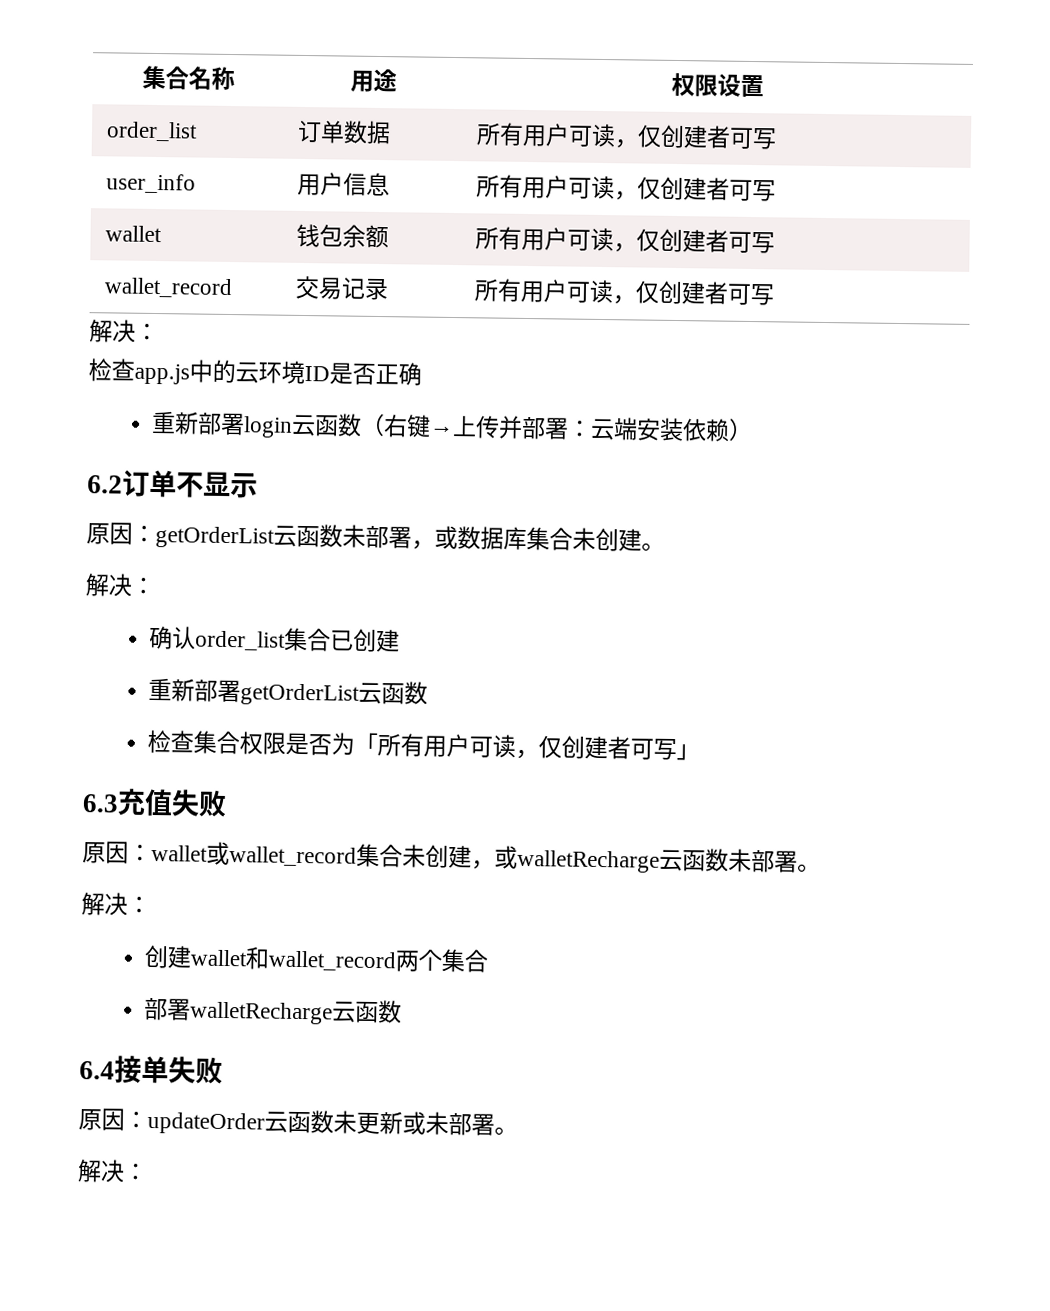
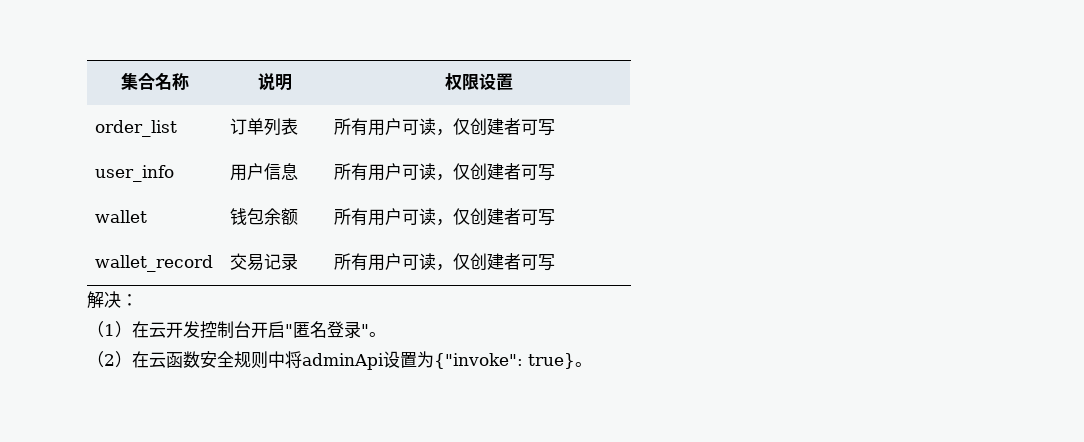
[350,68,397,93] 用途 -> [257,73,292,91] 说明
[342,120,391,145] 数据 -> [264,118,299,136] 列表
[88,358,422,386] [151,410,754,442] [87,469,258,499] [86,522,665,552] [85,573,156,597] [149,625,401,653] [148,677,429,706] [147,729,701,761] [82,788,227,817] [82,841,821,873] [81,892,151,916] [144,944,490,973] [144,997,403,1025] [79,1055,223,1084] [78,1108,518,1136] [77,1159,148,1183] 检查app.js中的云环境ID是否正确 // 重新部署login云函数（右键→上传并部署：云端安装依赖） // 6.2订单不显示 // 原因：getOrderList云函数未部署，或数据库集合未创建。 // 解决： // 确认order_list集合已创建 // 重新部署getOrderList云函数 // 检查集合权限是否为「所有用户可读，仅创建者可写」 // 6.3充值失败 // 原因：wallet或wallet_record集合未创建，或walletRecharge云函数未部署。 // 解决： // 创建wallet和wallet_record两个集合 // 部署walletRecharge云函数 // 6.4接单失败 // 原因：updateOrder云函数未更新或未部署。 // 解决： -> [87,321,386,339] [87,351,592,370] （1）在云开发控制台开启"匿名登录"。 // （2）在云函数安全规则中将adminApi设置为{"invoke": true}。

